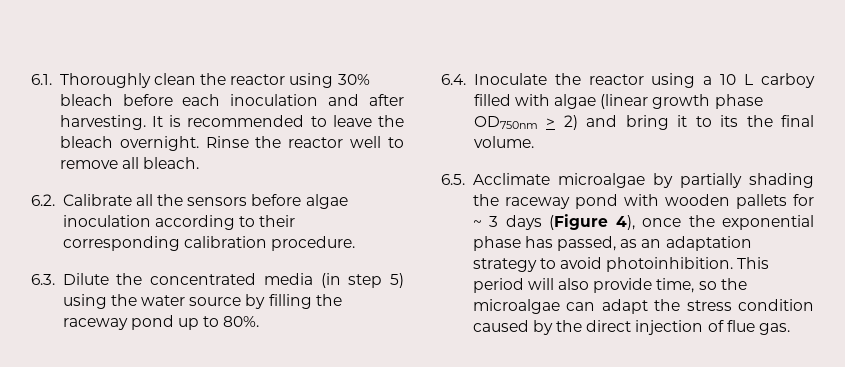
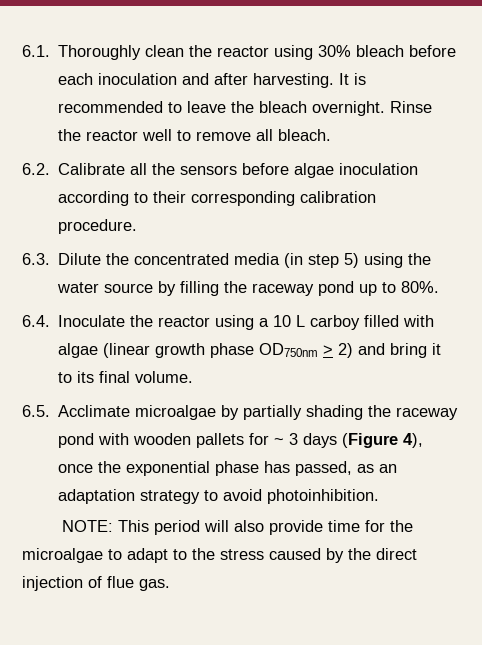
[746,115,773,127] the -> (95, 377) none
(734, 264) none -> [62,520,114,532] // NOTE:
[656,278,747,293] [472,299,648,314] time, so the microalgae can adapt -> [328,520,414,532] [22,548,187,563] time for the microalgae to adapt to
[738,299,814,311] condition -> (264, 554) none

